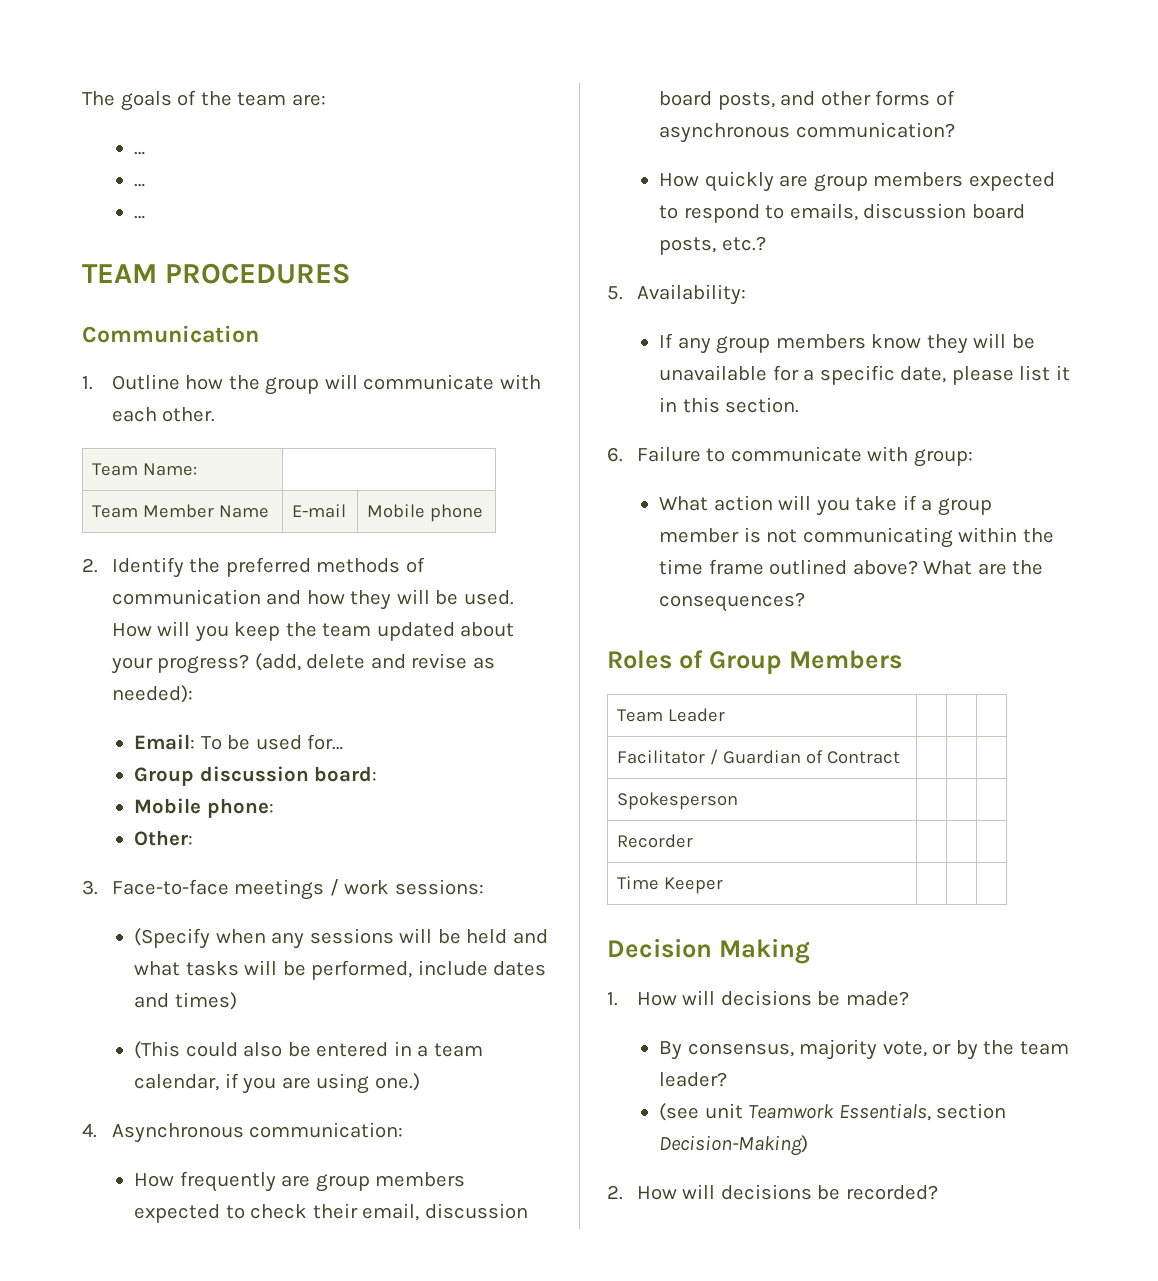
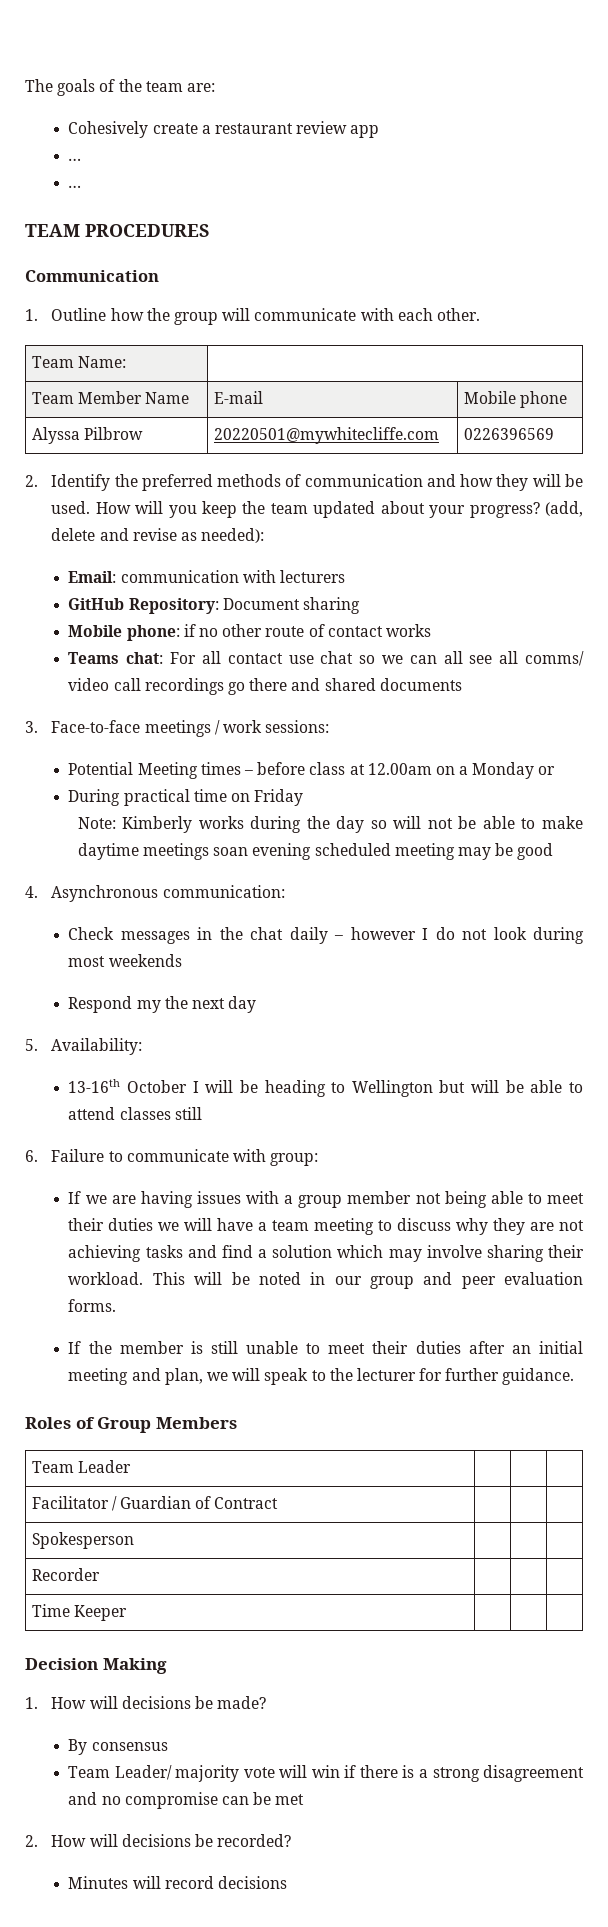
[134,151,146,155] … -> [68,121,380,138] Cohesively create a restaurant review app
(483, 513) none -> [31,427,143,444] [213,427,439,444] [463,428,554,440] // Alyssa Pilbrow | 20220501@mywhitecliffe.com | 0226396569
[200,734,344,750] [134,766,378,786] [134,798,274,818] [134,830,194,846] To be used for… // Group discussion board: // Mobile phone: // Other: -> [120,570,345,583] [68,597,360,614] [68,624,431,641] [68,651,584,666] [68,678,462,695] communication with lecturers // GitHub Repository: Document sharing // Mobile phone: if no other route of contact works // Teams chat: For all contact use chat so we can all see all comms/ video call recordings go there and shared documents
[134,928,548,949] [134,960,547,980] [134,992,237,1010] [134,1041,483,1059] [134,1073,420,1094] [82,1122,404,1143] [134,1171,466,1192] [134,1203,528,1223] [659,90,955,110] [659,122,955,143] [659,171,1055,192] [659,203,1025,223] [659,236,766,255] [607,284,746,305] [659,333,1035,354] [659,365,1070,385] [659,397,800,413] (Specify when any sessions will be held and what tasks will be performed, include dates and times) // (This could also be entered in a team calendar, if you are using one.) // 4. Asynchronous communication: // How frequently are group members expected to check their email, discussion board posts, and other forms of asynchronous communication? // How quickly are group members expected to respond to emails, discussion board posts, etc.? // 5. Availability: // If any group members know they will be unavailable for a specific date, please list it in this section. -> [68,762,556,779] [68,789,304,806] [77,816,583,833] [77,843,554,860] [25,885,285,902] [68,927,585,944] [68,954,182,967] [68,996,257,1013] [25,1038,143,1055] [68,1079,583,1097] [68,1107,202,1120] Potential Meeting times – before class at 12.00am on a Monday or // During practical time on Friday // Note: Kimberly works during the day so will not be able to make daytime meetings soan evening scheduled meeting may be good // 4. Asynchronous communication: // Check messages in the chat daily – however I do not look during most weekends // Respond my the next day // 5. Availability: // 13-16th October I will be heading to Wellington but will be able to attend classes still
[659,495,992,516] [659,527,1054,548] [659,559,1044,575] [659,592,806,612] What action will you take if a group member is not communicating within the time frame outlined above? What are the consequences? -> [68,1191,584,1208] [68,1218,585,1235] [68,1245,585,1262] [68,1272,584,1289] [68,1299,117,1312] [68,1341,583,1354] [68,1368,575,1385] If we are having issues with a group member not being able to meet their duties we will have a team meeting to discuss why they are not achieving tasks and find a solution which may involve sharing their workload. This will be noted in our group and peer evaluation forms. // If the member is still unable to meet their duties after an initial meeting and plan, we will speak to the lecturer for further guidance.
[687,1039,1069,1060] [659,1072,728,1087] [659,1103,1007,1121] [659,1135,809,1156] consensus, majority vote, or by the team leader? // (see unit Teamwork Essentials, section Decision-Making) -> [91,1742,168,1751] [68,1765,584,1782] [68,1792,305,1809] consensus // Team Leader/ majority vote will win if there is a strong disagreement and no compromise can be met
(938, 1192) none -> [68,1876,287,1889] // Minutes will record decisions

